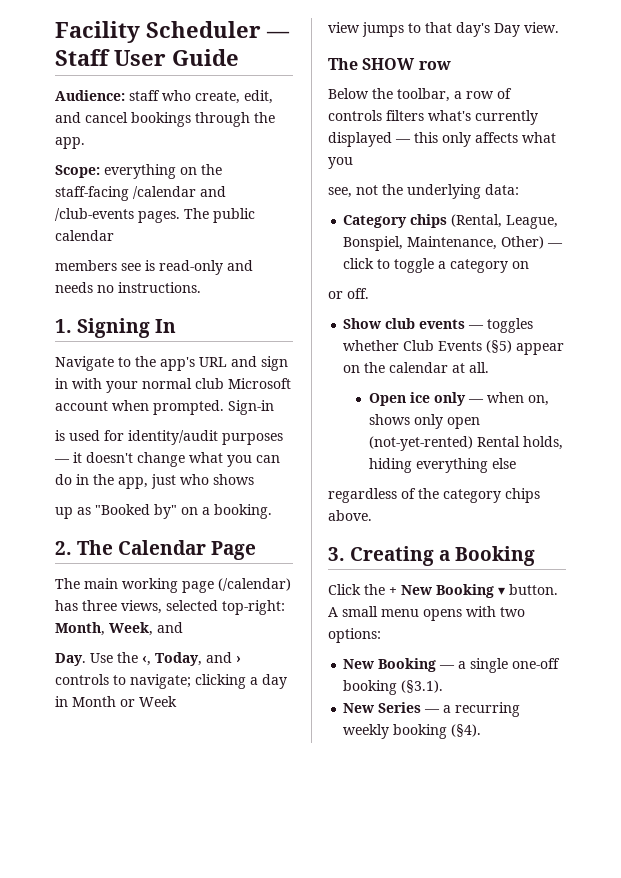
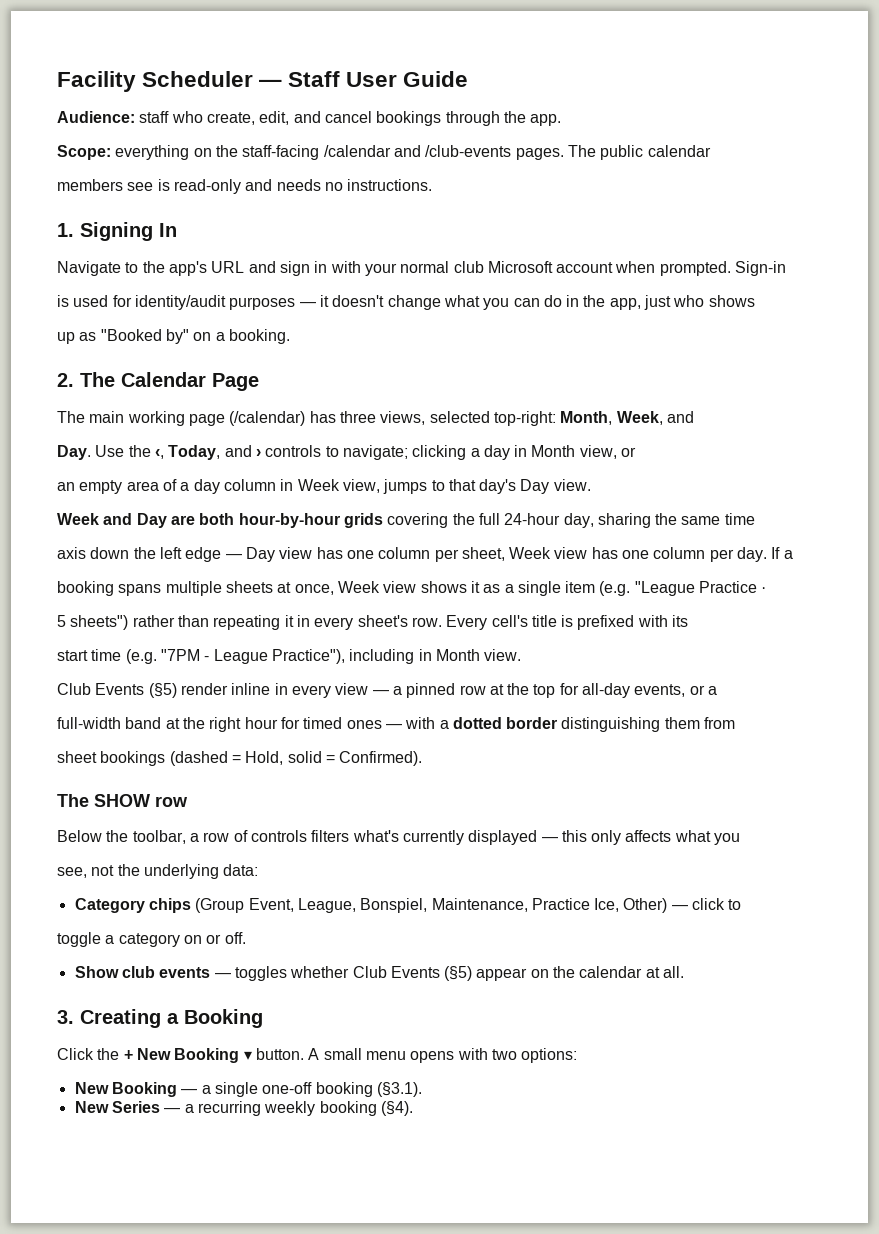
[120,696,177,707] [328,22,360,33] or Week // view -> [579,445,637,459] [57,479,380,494] view, or // an empty area of a day column in Week view,
(559, 27) none -> [57,513,755,528] [57,547,793,562] [57,581,767,596] [57,615,689,630] [57,649,522,664] [57,683,718,698] [57,717,736,732] [57,751,423,766] // Week and Day are both hour-by-hour grids covering the full 24-hour day, sharing the same time // axis down the left edge — Day view has one column per sheet, Week view has one column per day. If a // booking spans multiple sheets at once, Week view shows it as a single item (e.g. "League Practice · // 5 sheets") rather than repeating it in every sheet's row. Every cell's title is prefixed with its // start time (e.g. "7PM - League Practice"), including in Month view. // Club Events (§5) render inline in every view — a pinned row at the top for all-day events, or a // full-width band at the right hour for timed ones — with a dotted border distinguishing them from // sheet bookings (dashed = Hold, solid = Confirmed).
[451,214,503,228] (Rental, -> [195,898,294,913] (Group Event,
(498, 243) none -> [531,898,620,912] Practice Ice,
(391, 264) none -> (742, 904) //
(530, 265) // -> (202, 939) none
[369,392,550,406] [369,414,481,429] [369,436,564,451] [369,458,517,473] [328,488,540,503] [328,510,372,521] // Open ice only — when on, shows only open (not-yet-rented) Rental holds, hiding everything else // regardless of the category chips above. -> (685, 972) none

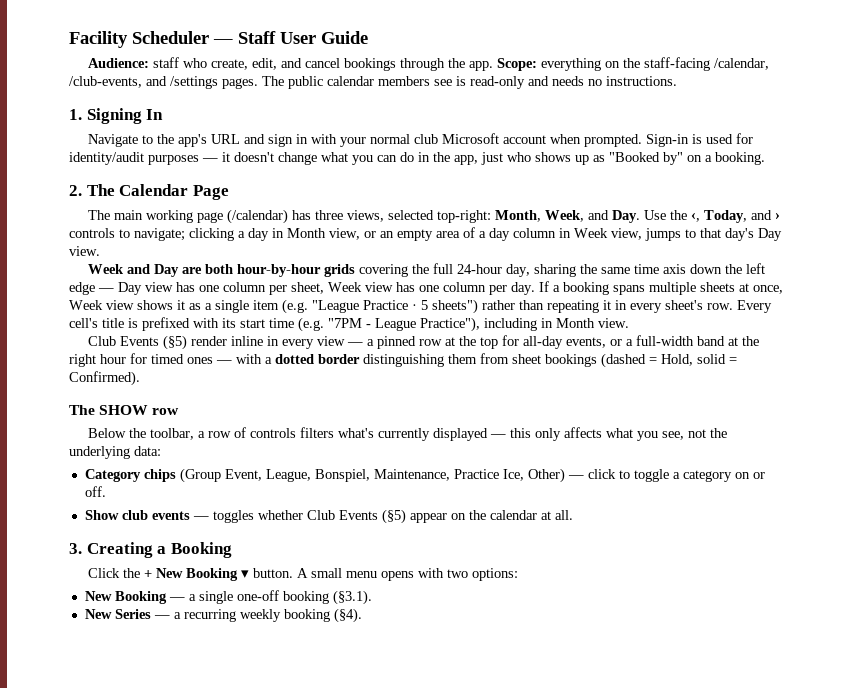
(562, 120) // -> (494, 66) none
[323,145,512,157] /calendar and /club-events -> [714,58,770,70] [69,76,218,89] /calendar, /club-events, and /settings
(711, 151) // -> (374, 81) none
(787, 268) // -> (690, 140) none
(755, 301) // -> (571, 157) none
(694, 417) // -> (610, 215) none
(637, 452) // -> (376, 234) none
(755, 519) // -> (660, 269) none
(793, 554) // -> (560, 288) none
(767, 590) // -> (417, 307) none
(689, 621) // -> (236, 323) none
(718, 690) // -> (634, 342) none
(736, 723) // -> (509, 358) none
(741, 839) // -> (659, 436) none
(742, 904) // -> (630, 474) none

